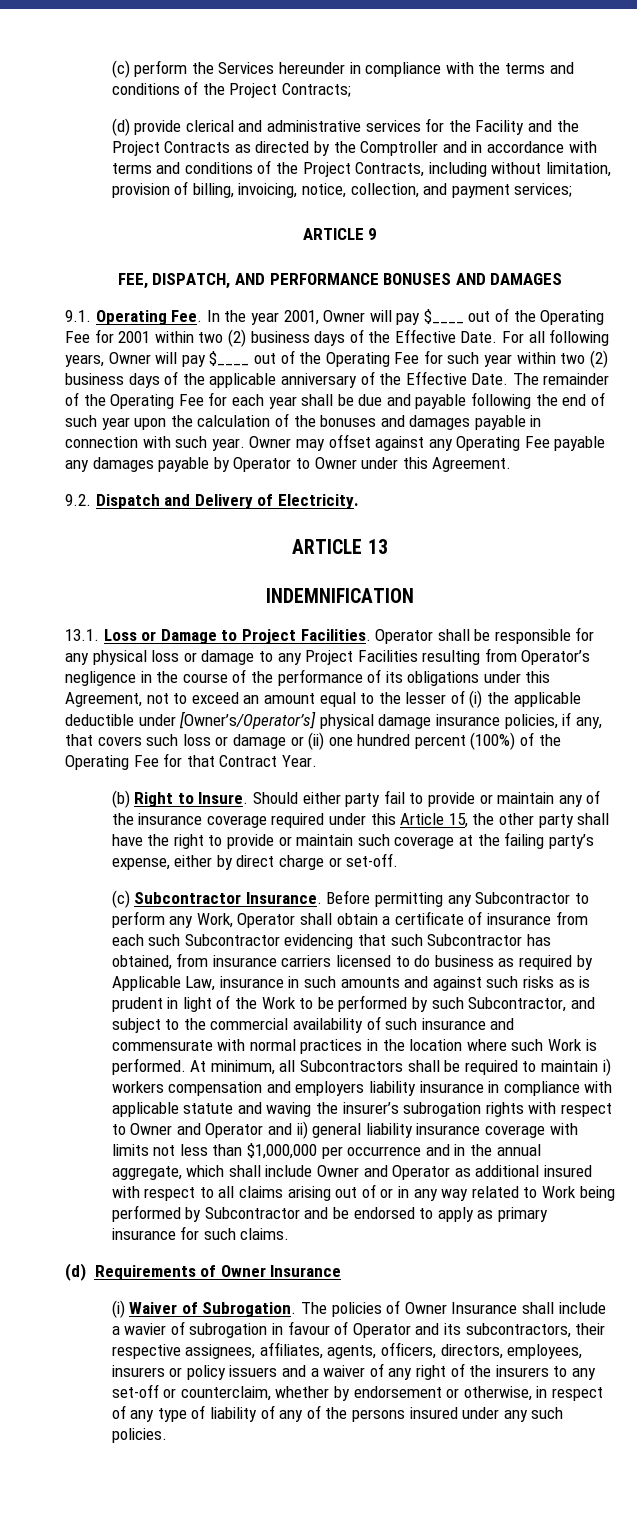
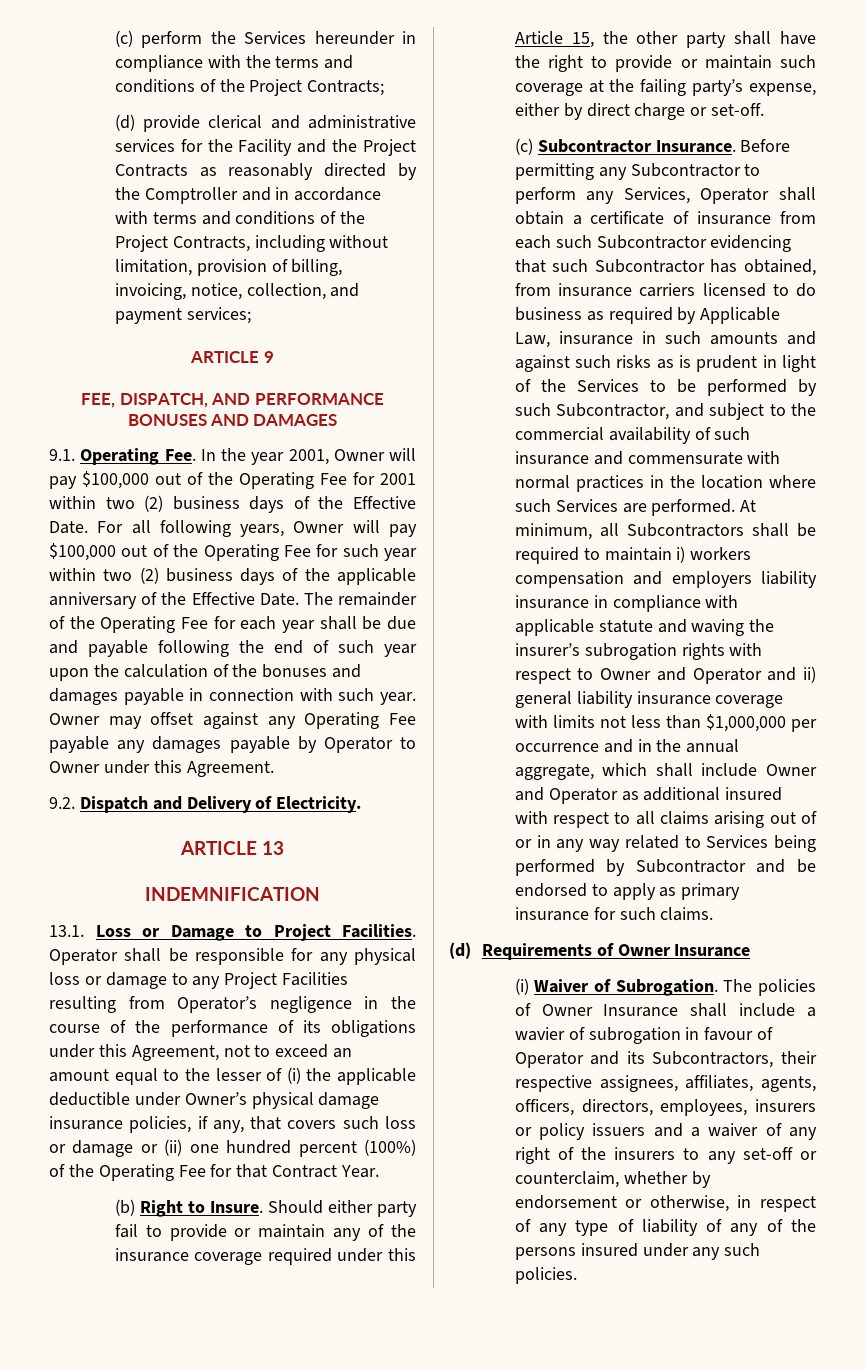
(251, 148) none -> [228,163,314,180] reasonably
[423,309,464,324] $____ -> [82,471,149,489] $100,000
[209,351,250,366] $____ -> [49,543,116,561] $100,000
[179,711,317,729] [Owner’s/Operator’s] -> [184,1092,247,1105] Owner’s
[196,913,233,928] Work, -> [623,187,690,204] Services,
[261,997,296,1009] Work -> [576,379,639,392] Services
[548,1039,597,1051] Work is -> [555,499,647,513] Services are
[541,1186,576,1198] Work -> [706,835,769,848] Services
[465,1323,571,1338] subcontractors, -> [652,1051,774,1068] Subcontractors,

